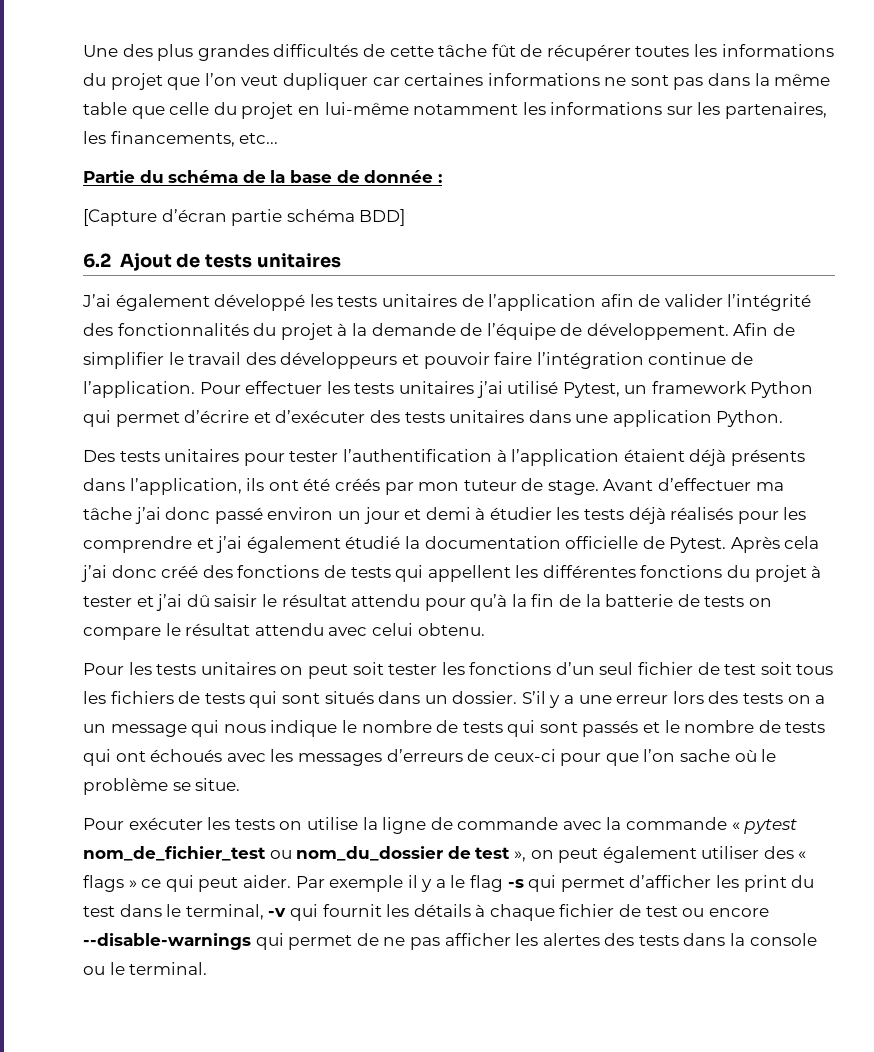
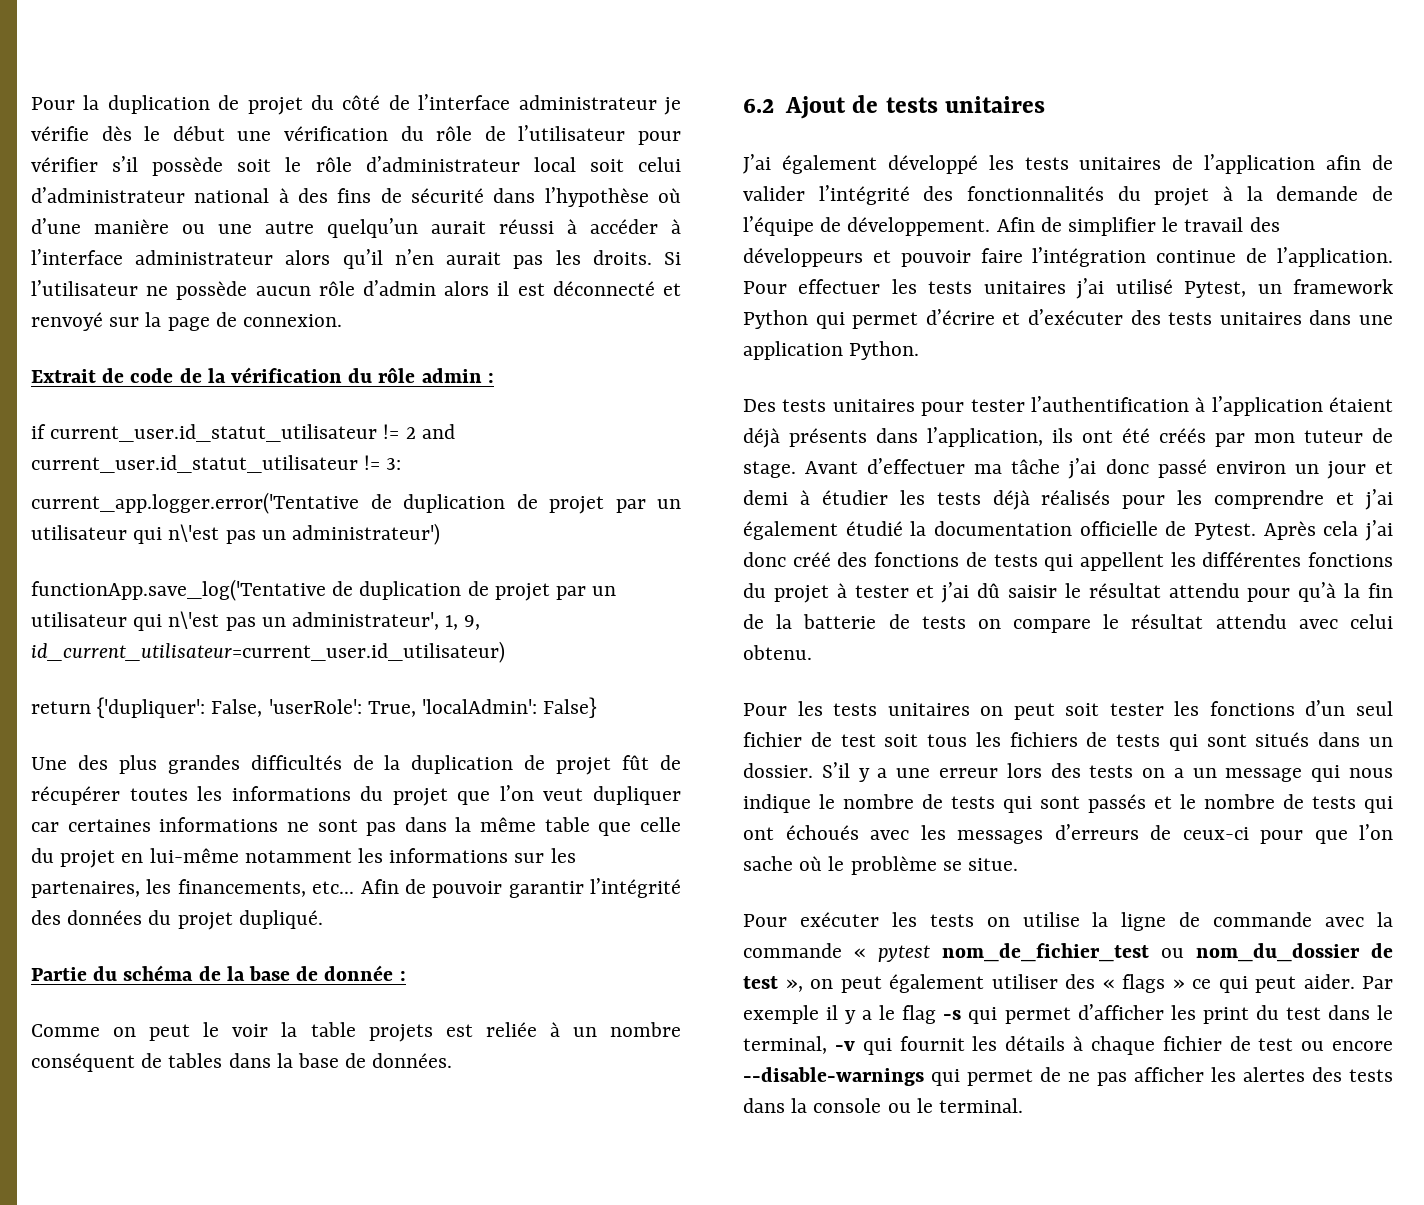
(83, 51) none -> [31,94,681,115] [31,125,682,145] [31,156,681,176] [31,187,681,207] [31,218,681,238] [31,249,681,269] [31,280,681,300] [31,312,343,331] [31,367,494,383] [31,424,455,442] [31,455,402,473] [31,492,681,514] [31,523,441,545] [31,579,617,601] [31,611,481,631] [31,641,505,663] [31,697,598,718] Pour la duplication de projet du côté de l’interface administrateur je vérifie dès le début une vérification du rôle de l’utilisateur pour vérifier s’il possède soit le rôle d’administrateur local soit celui d’administrateur national à des fins de sécurité dans l’hypothèse où d’une manière ou une autre quelqu’un aurait réussi à accéder à l’interface administrateur alors qu’il n’en aurait pas les droits. Si l’utilisateur ne possède aucun rôle d’admin alors il est déconnecté et renvoyé sur la page de connexion. // Extrait de code de la vérification du rôle admin : // if current_user.id_statut_utilisateur != 2 and current_user.id_statut_utilisateur != 3: // current_app.logger.error('Tentative de duplication de projet par un utilisateur qui n\'est pas un administrateur') // functionApp.save_log('Tentative de duplication de projet par un utilisateur qui n\'est pas un administrateur', 1, 9, id_current_utilisateur=current_user.id_utilisateur) // return {'dupliquer': False, 'userRole': True, 'localAdmin': False} //
[389,44,488,57] cette tâche -> [384,755,612,775] la duplication de projet
(279, 138) none -> [360,878,681,898] [31,910,323,930] Afin de pouvoir garantir l’intégrité des données du projet dupliqué.
[83,209,406,226] [Capture d’écran partie schéma BDD] -> [31,1022,682,1042] [31,1053,453,1072] Comme on peut le voir la table projets est reliée à un nombre conséquent de tables dans la base de données.

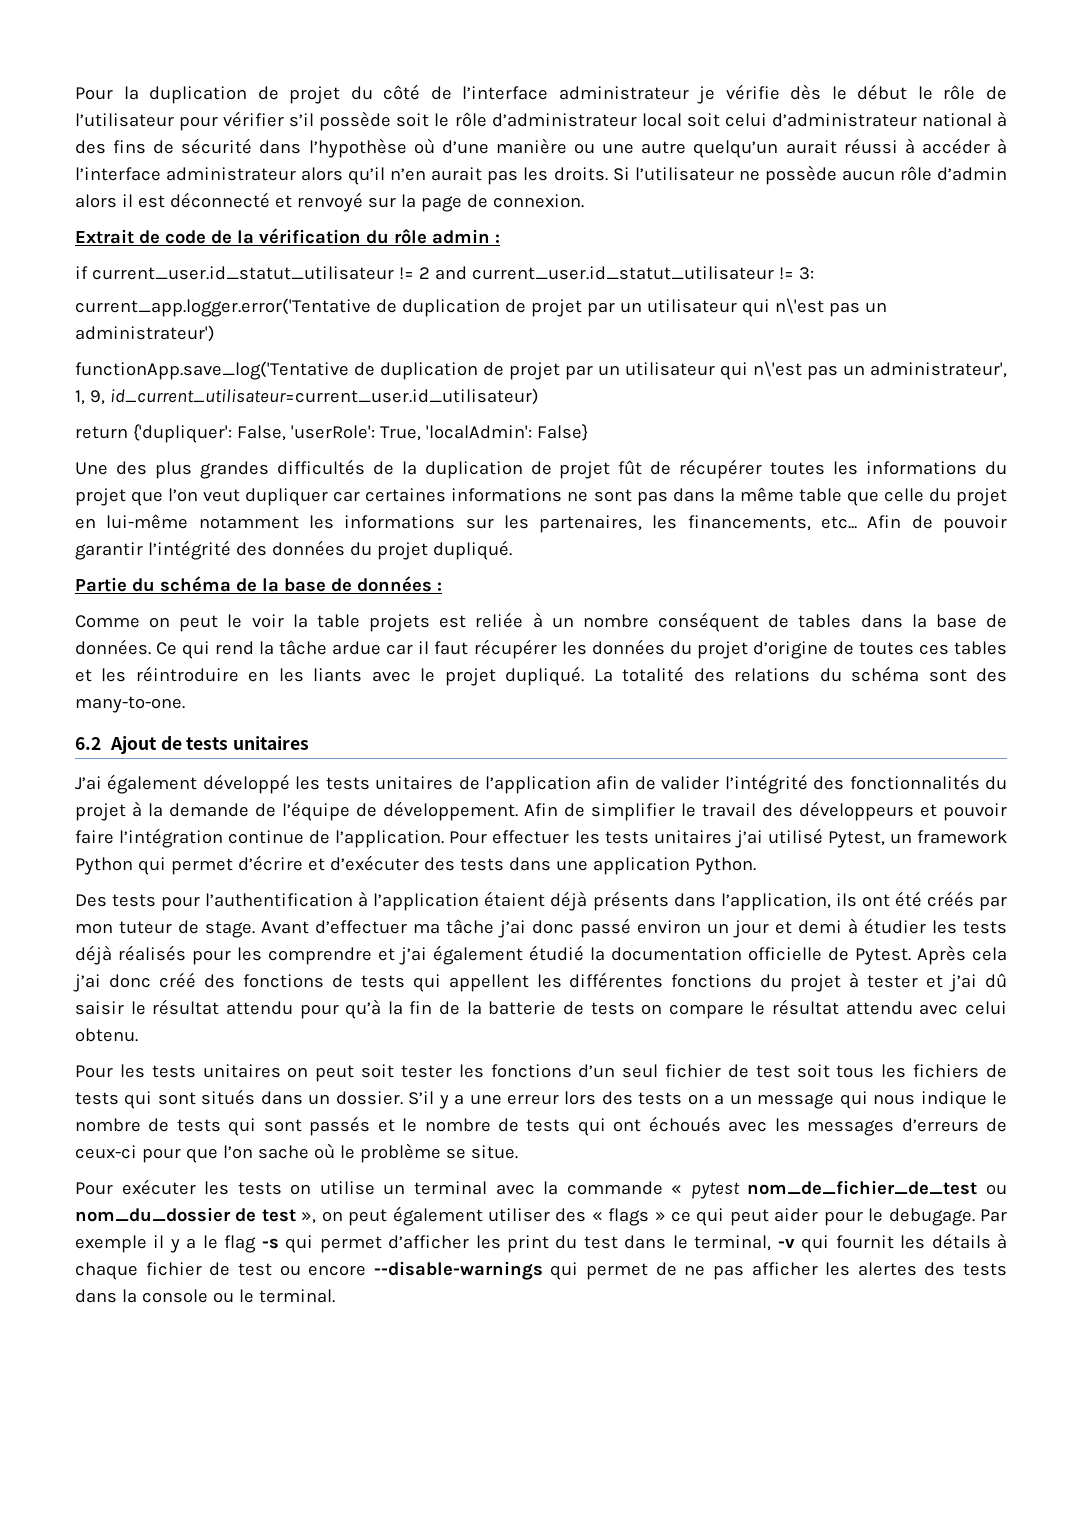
[237,126,424,141] une vérification du -> [917,86,933,100] le
[324,965,394,981] donnée -> [356,576,432,592] données
(453, 1060) none -> [156,639,1008,659] [75,666,1008,686] [75,696,185,713] Ce qui rend la tâche ardue car il faut récupérer les données du projet d’origine de toutes ces tables et les réintroduire en les liants avec le projet dupliqué. La totalité des relations du schéma sont des many-to-one.
[1219,312,1302,325] unitaires -> (504, 864) none
[832,399,1025,416] unitaires pour tester -> [161,896,201,911] pour
[1092,912,1313,931] la ligne de commande -> [383,1181,487,1195] un terminal
[942,943,1149,962] nom_de_fichier_test -> [747,1180,978,1195] nom_de_fichier_de_test
[1303,974,1355,989] aider. -> [774,1208,975,1226] aider pour le debugage.

